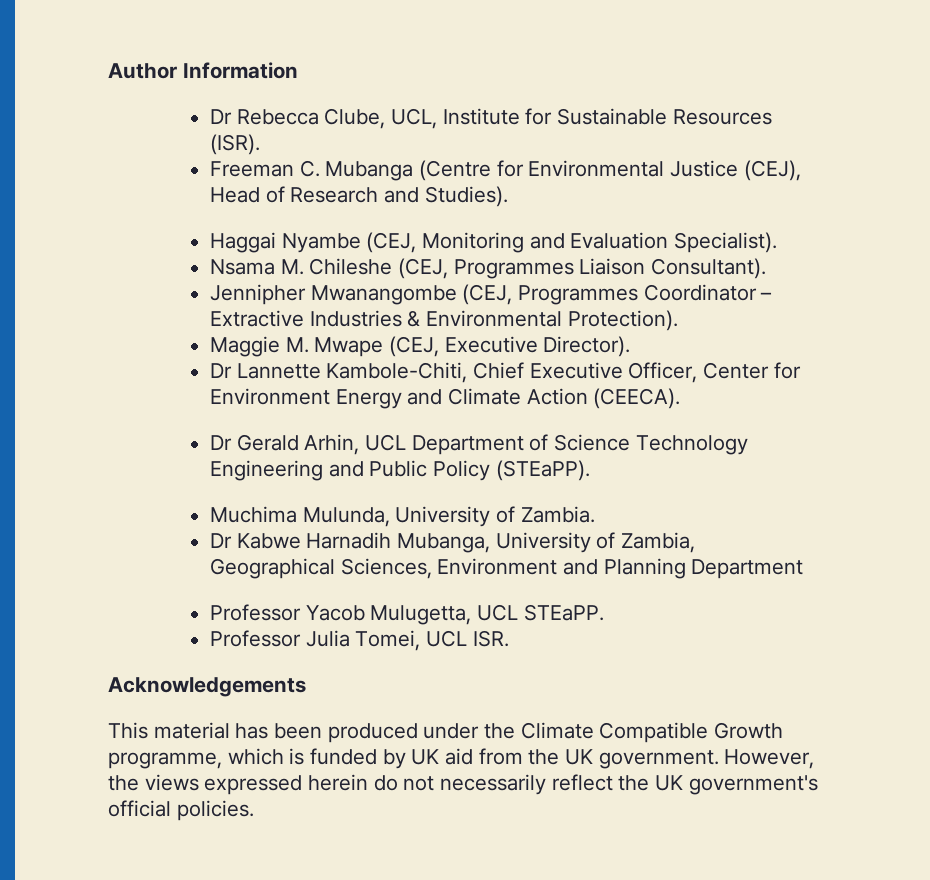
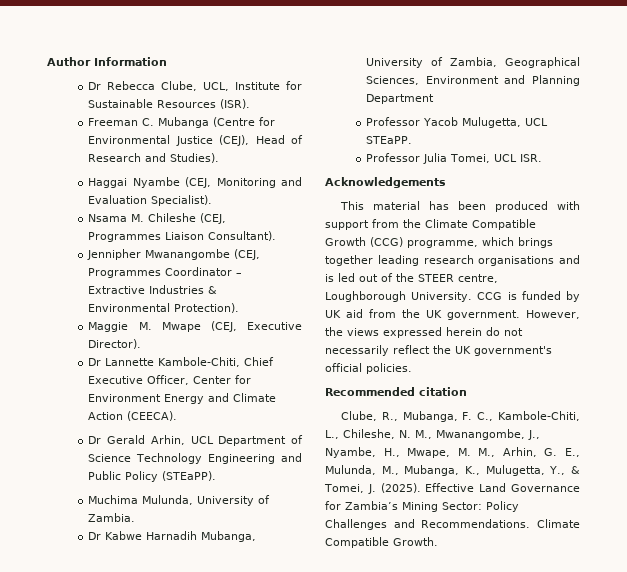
[423,723,480,739] under -> [557,201,580,210] [325,219,399,230] with support from
(784, 730) none -> [370,237,403,247] (CCG)
(284, 756) none -> [518,237,553,248] [325,255,580,266] [325,273,498,283] [325,291,503,302] brings together leading research organisations and is led out of the STEER centre, Loughborough University. CCG
(254, 810) none -> [325,387,467,396] [341,411,580,422] [325,429,540,440] [325,447,580,458] [325,465,580,476] [324,483,580,494] [325,501,519,512] [325,519,580,530] [325,537,438,548] // Recommended citation // Clube, R., Mubanga, F. C., Kambole-Chiti, L., Chileshe, N. M., Mwanangombe, J., Nyambe, H., Mwape, M. M., Arhin, G. E., Mulunda, M., Mubanga, K., Mulugetta, Y., & Tomei, J. (2025). Effective Land Governance for Zambia’s Mining Sector: Policy Challenges and Recommendations. Climate Compatible Growth.

